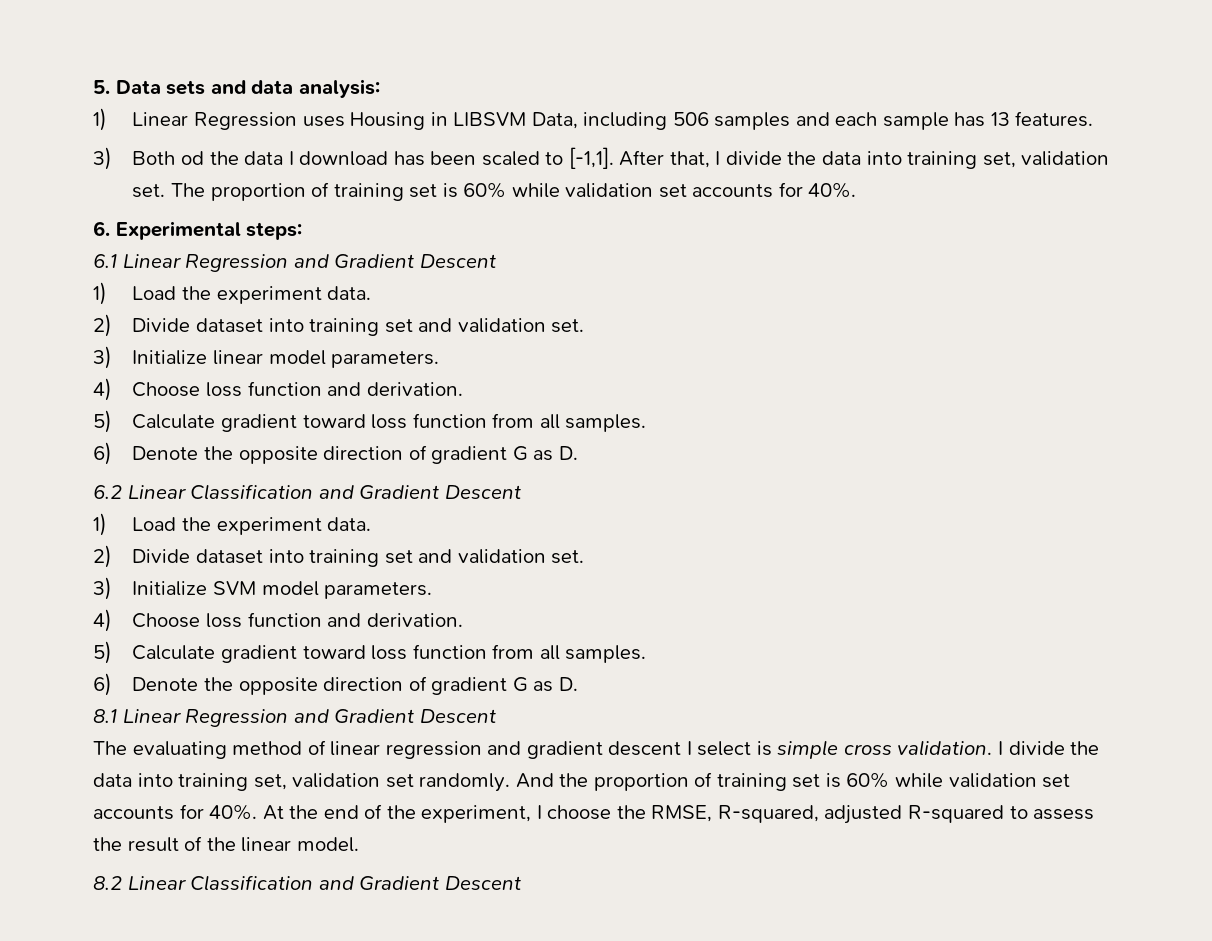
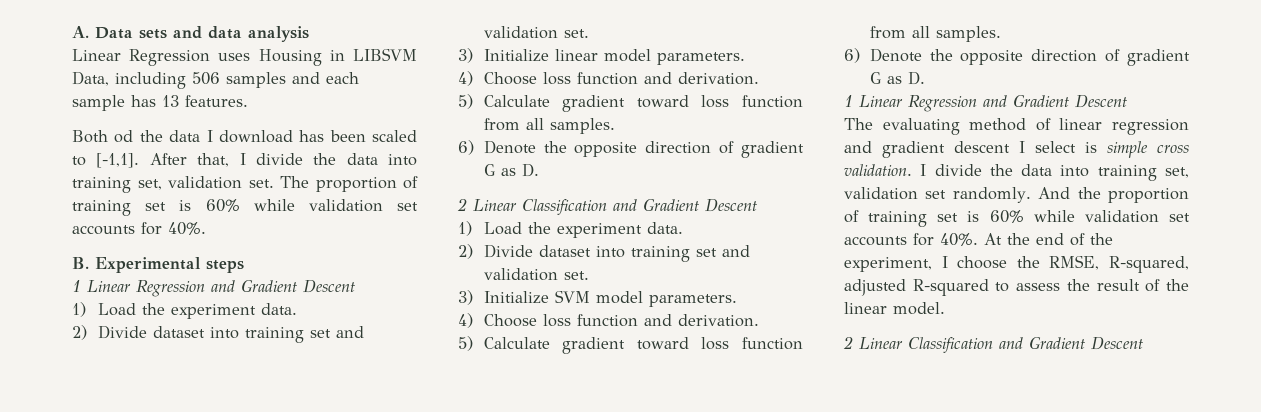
[93,80,110,94] 5. -> [72,26,89,38] A.
[298,79,380,98] [93,108,107,131] analysis: // 1) -> [248,26,309,42] analysis //
[93,147,112,170] 3) -> (248, 101) none
[93,221,303,240] [93,254,117,268] 6. Experimental steps: // 6.1 -> [72,257,244,273] [72,280,81,292] B. Experimental steps // 1
[93,485,122,499] 6.2 -> [457,198,467,211] 2
[93,709,117,723] 8.1 -> [844,95,853,107] 1
[93,876,122,890] 8.2 -> [843,336,853,349] 2

